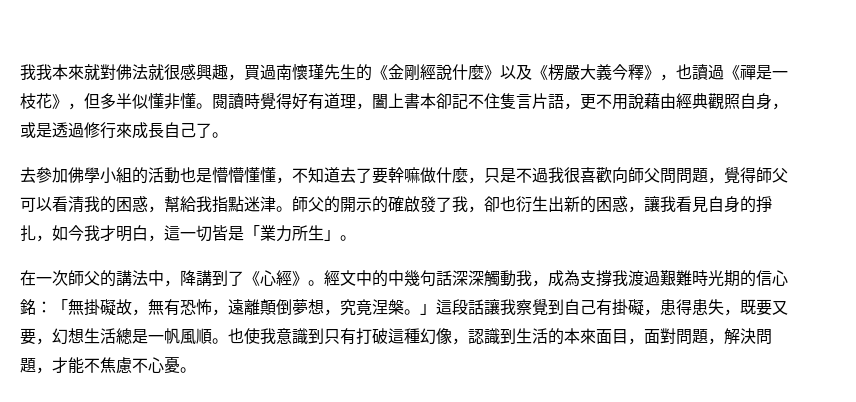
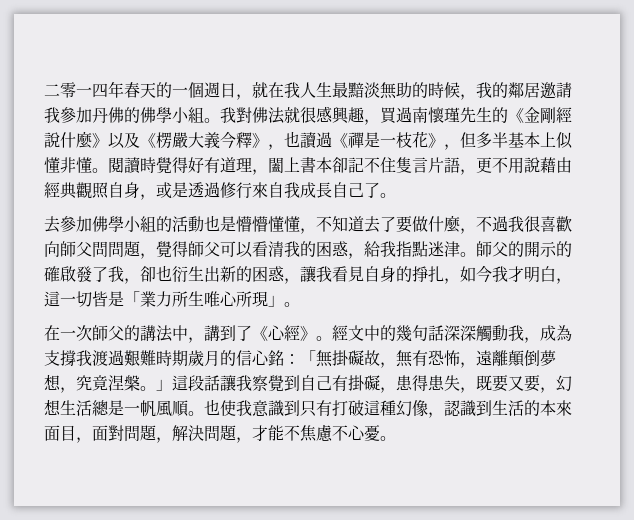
[20,64,100,80] 我我本來就 -> [44,81,572,100] [44,107,236,123] 二零一四年春天的一個週日，就在我人生最黯淡無助的時候，我的鄰居邀請我參加丹佛的佛學小組。我
(132, 101) none -> [508,132,556,148] 基本上
(132, 130) none -> [268,182,300,198] 自我
[388,167,420,183] 幹嘛 -> (412, 224) none
[484,168,516,183] 只是 -> (476, 231) none
[164,196,180,213] 幫 -> (364, 256) none
(324, 233) none -> [204,291,268,307] 唯心所現
[180,270,196,286] 降 -> (204, 340) none
[388,270,404,286] 中 -> (396, 333) none
[708,270,740,287] 光期 -> [172,350,220,367] 期歲月

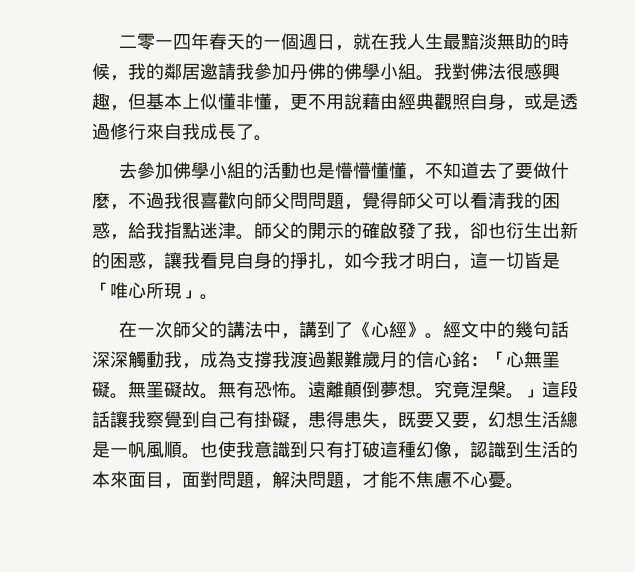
[284,107,300,123] 就 -> (506, 71) none
[380,107,572,124] [44,131,573,150] [44,157,460,175] 買過南懷瑾先生的《金剛經說什麼》以及《楞嚴大義今釋》，也讀過《禪是一枝花》，但多半基本上似懂非懂。閱讀時覺得好有道理，闔上書本卻記不住隻言片語 -> [128,93,272,110] 但基本上似懂非懂
[332,182,364,198] 自己 -> (236, 131) none
[140,291,204,307] 業力所生 -> (110, 289) none
[156,350,188,366] 時期 -> (362, 359) none
[316,350,396,368] 無掛礙故， -> [506,351,560,368] [92,381,218,399] 心無罣礙。無罣礙故。
[460,362,476,368] ， -> [290,393,308,399] 。
[60,387,76,393] ， -> [416,393,434,399] 。

